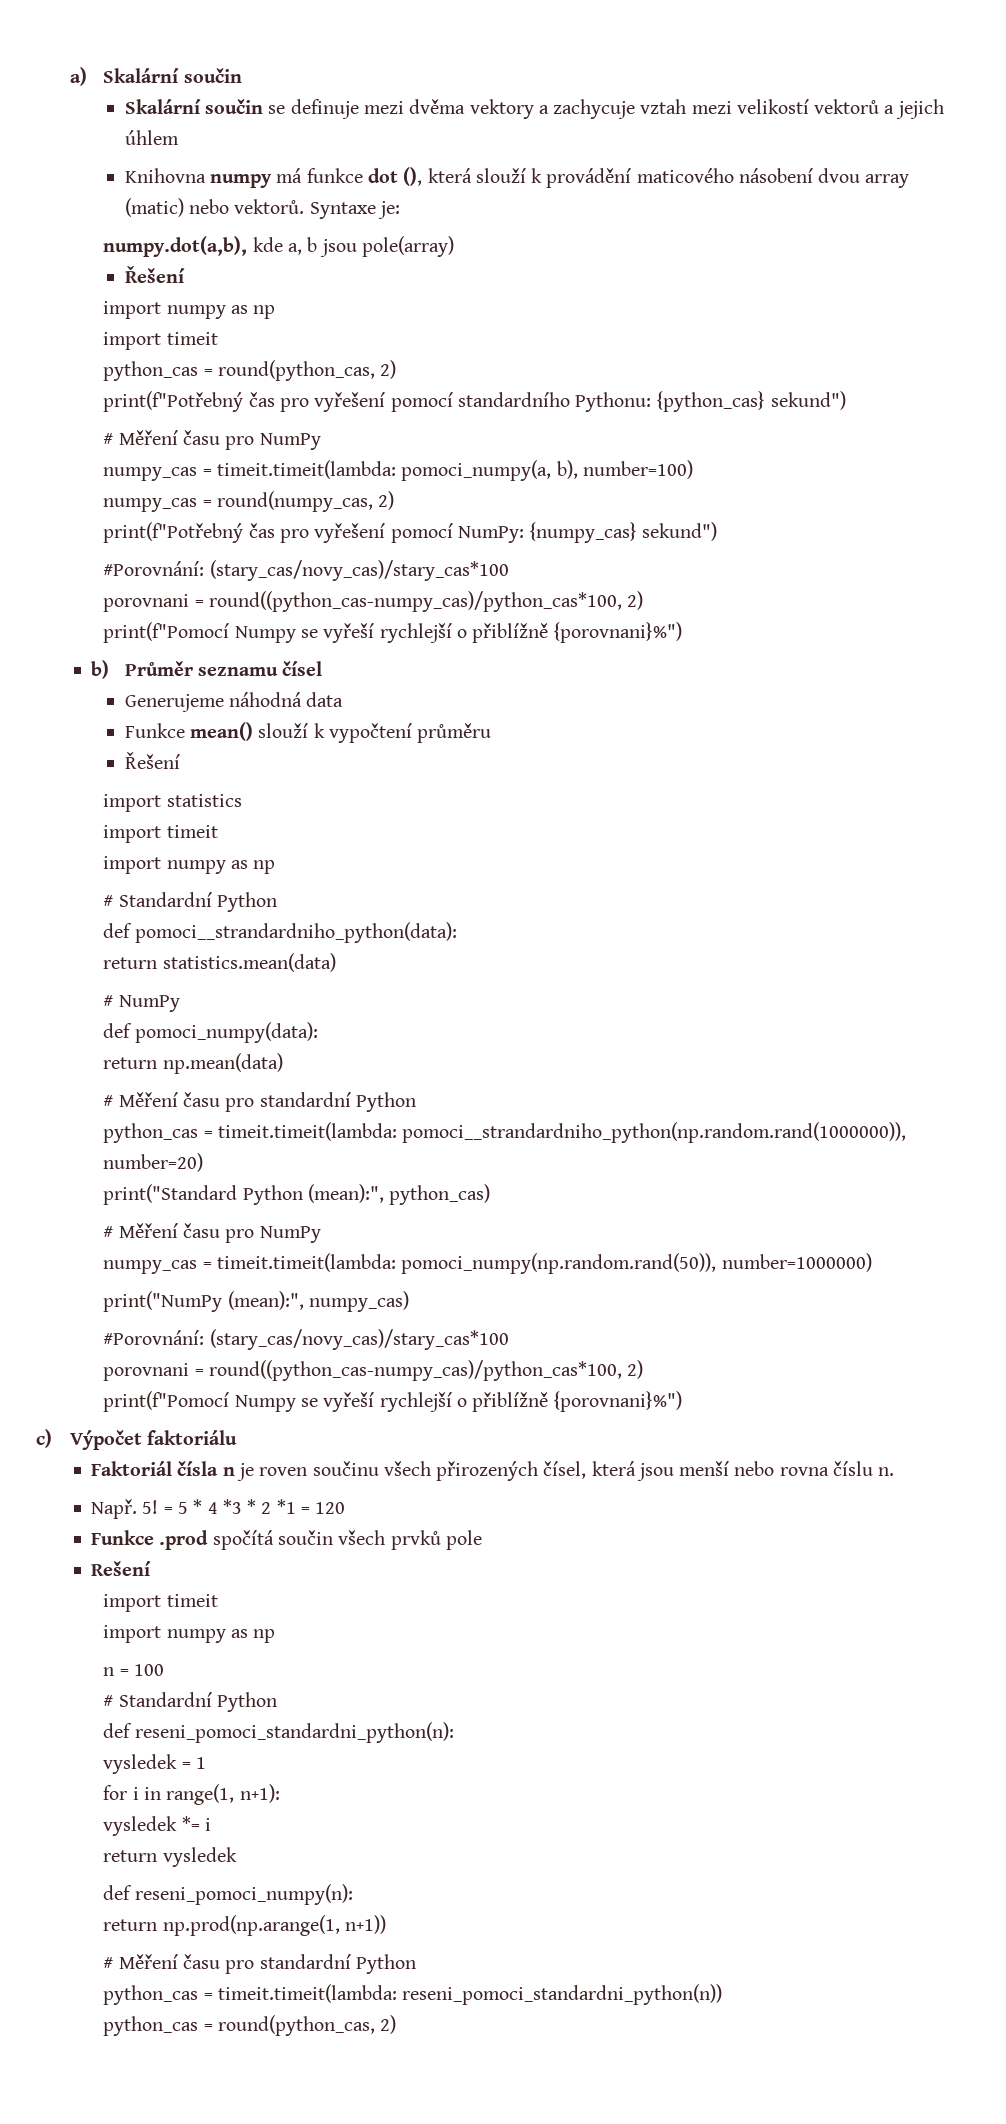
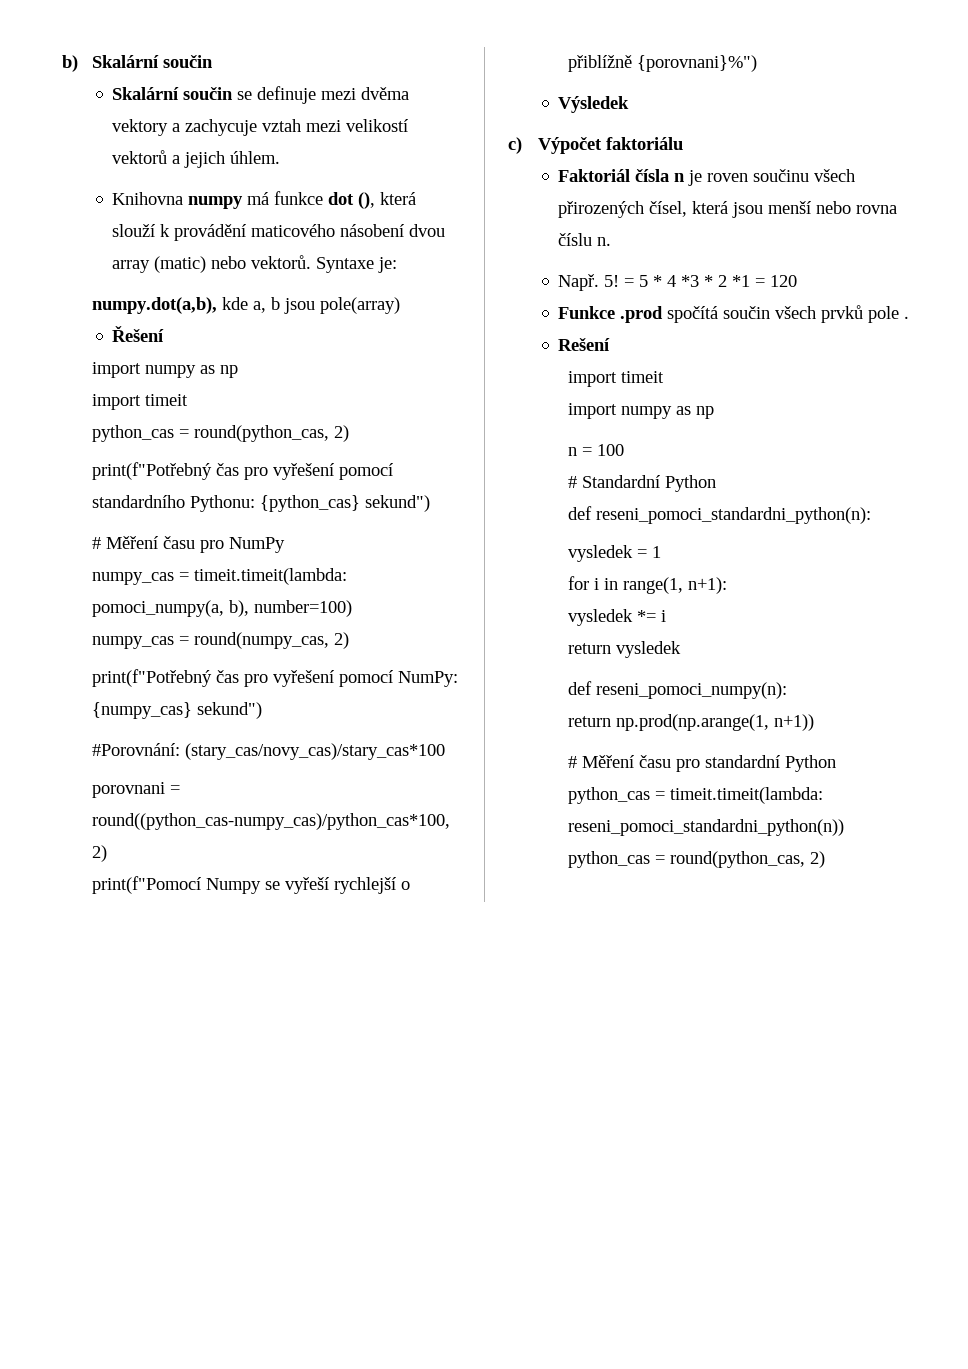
[69,67,87,86] a) -> [61,55,78,72] b)
[124,130,179,145] úhlem -> [230,151,281,164] úhlem.
[91,660,323,679] [124,692,344,712] [124,722,492,743] [124,751,180,769] [103,794,242,812] [103,825,218,843] [103,856,276,874] [103,892,278,912] [103,922,457,943] [103,953,336,972] [103,995,180,1012] [103,1022,318,1043] [103,1053,283,1074] [103,1092,416,1112] [103,1122,907,1143] [103,1153,204,1172] [103,1184,491,1205] [103,1223,321,1243] [103,1253,872,1274] [103,1291,410,1312] [103,1329,509,1350] [103,1360,644,1381] [103,1391,683,1412] b) Průměr seznamu čísel // Generujeme náhodná data // Funkce mean() slouží k vypočtení průměru // Řešení // import statistics // import timeit // import numpy as np // # Standardní Python // def pomoci__strandardniho_python(data): // return statistics.mean(data) // # NumPy // def pomoci_numpy(data): // return np.mean(data) // # Měření času pro standardní Python // python_cas = timeit.timeit(lambda: pomoci__strandardniho_python(np.random.rand(1000000)), number=20) // print("Standard Python (mean):", python_cas) // # Měření času pro NumPy // numpy_cas = timeit.timeit(lambda: pomoci_numpy(np.random.rand(50)), number=1000000) // print("NumPy (mean):", numpy_cas) // #Porovnání: (stary_cas/novy_cas)/stary_cas*100 // porovnani = round((python_cas-numpy_cas)/python_cas*100, 2) // print(f"Pomocí Numpy se vyřeší rychlejší o přiblížně {porovnani}%") -> [558,96,630,113] Výsledek
(482, 1540) none -> [904,316,910,319] .

